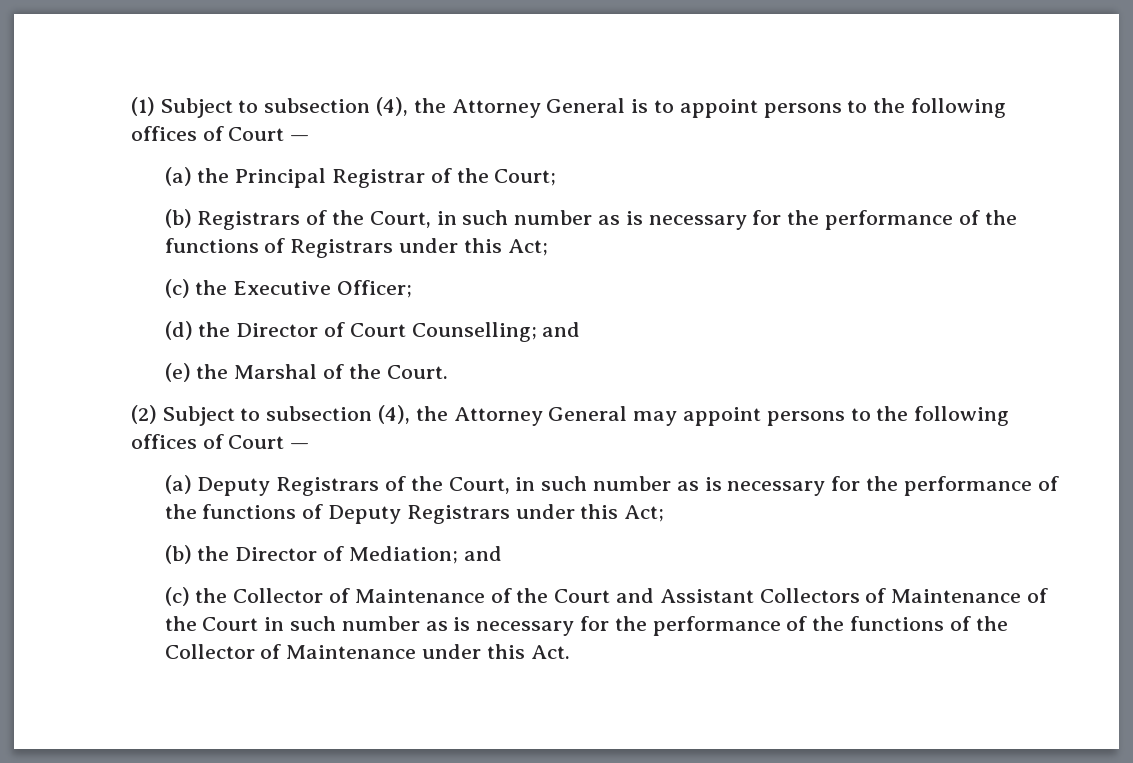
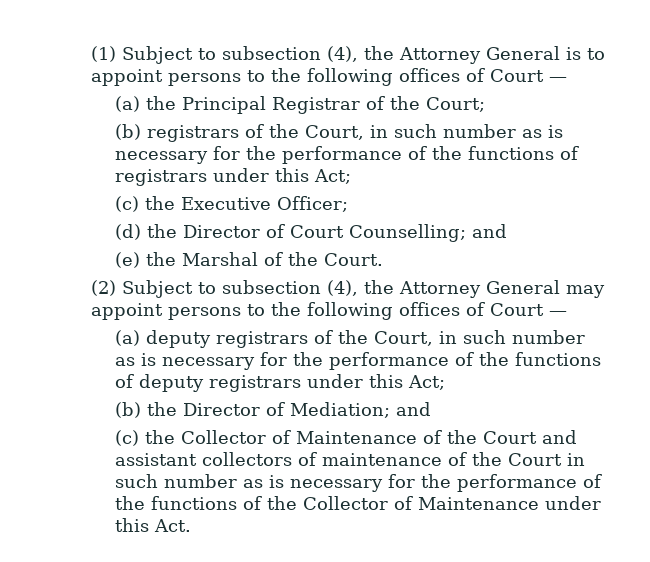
[197,211,301,230] Registrars -> [146,125,239,142] registrars
[290,239,394,258] Registrars -> [114,169,207,186] registrars
[197,477,380,496] Deputy Registrars -> [145,330,308,348] deputy registrars
[328,505,510,524] Deputy Registrars -> [138,374,301,392] deputy registrars
[659,588,1022,603] Assistant Collectors of Maintenance -> [114,452,442,466] assistant collectors of maintenance

